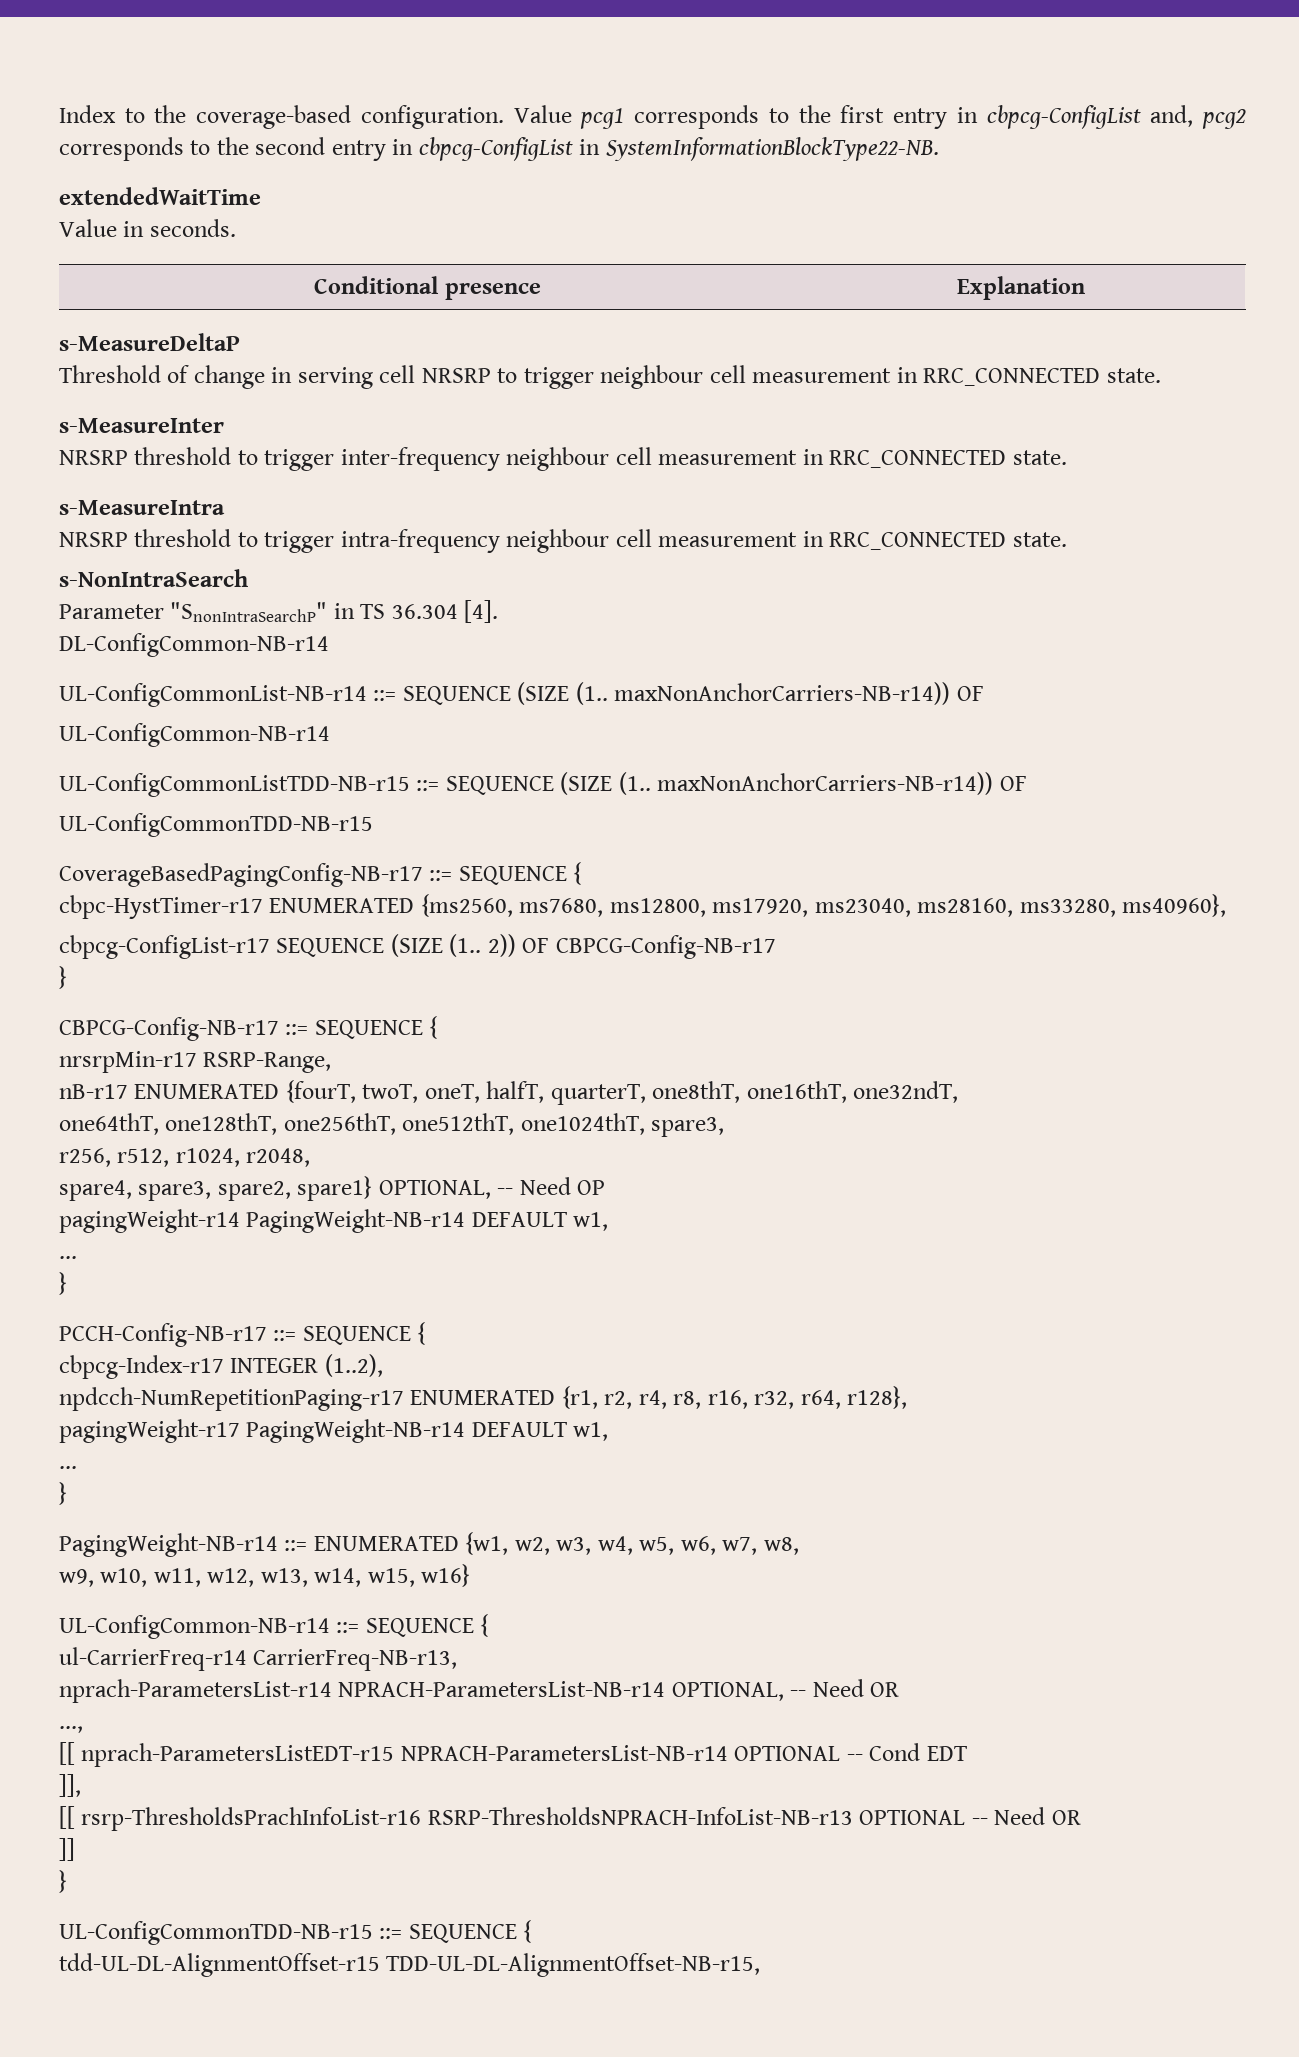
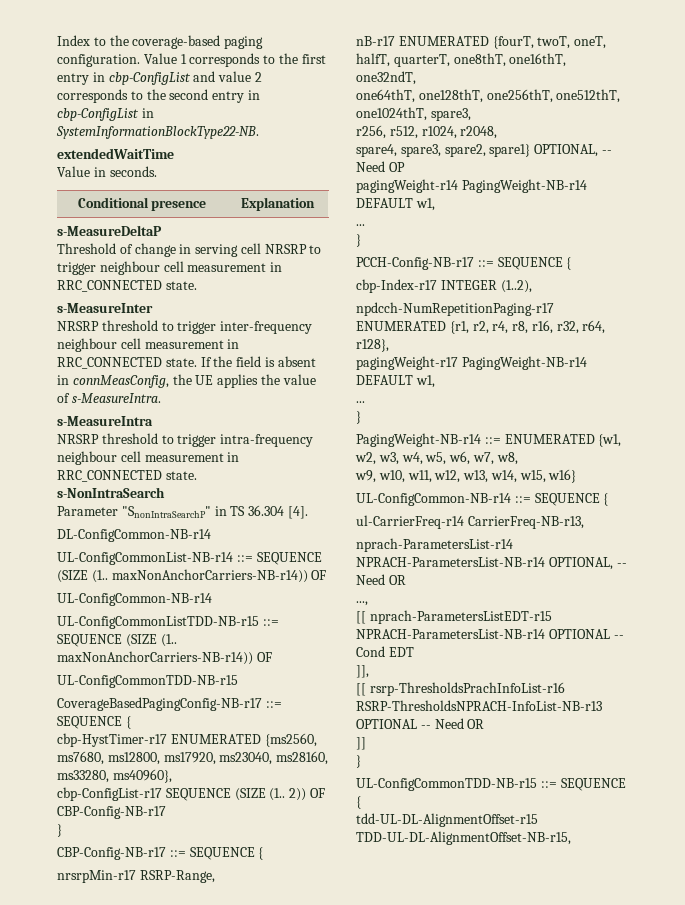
(352, 117) none -> [224,36,264,49] paging
[580,108,625,129] pcg1 -> [180,54,187,64] 1
[986,105,1247,129] cbpcg-ConfigList and, pcg2 -> [108,71,262,85] cbp-ConfigList and value 2
[418,137,573,161] cbpcg-ConfigList -> [57,108,139,121] cbp-ConfigList
(1067, 457) none -> [200,356,316,367] [57,374,316,388] [57,393,161,403] If the field is absent in connMeasConfig, the UE applies the value of s-MeasureIntra.
[59,895,263,919] cbpc-HystTimer-r17 -> [57,733,167,747] cbp-HystTimer-r17
[59,935,270,959] cbpcg-ConfigList-r17 -> [57,787,162,801] cbp-ConfigList-r17
[555,935,776,959] [59,966,67,989] [59,1017,279,1041] CBPCG-Config-NB-r17 // } // CBPCG-Config-NB-r17 -> [57,806,166,819] [57,824,62,837] [57,847,166,860] CBP-Config-NB-r17 // } // CBP-Config-NB-r17
[59,1355,224,1379] cbpcg-Index-r17 -> [356,279,437,293] cbp-Index-r17

